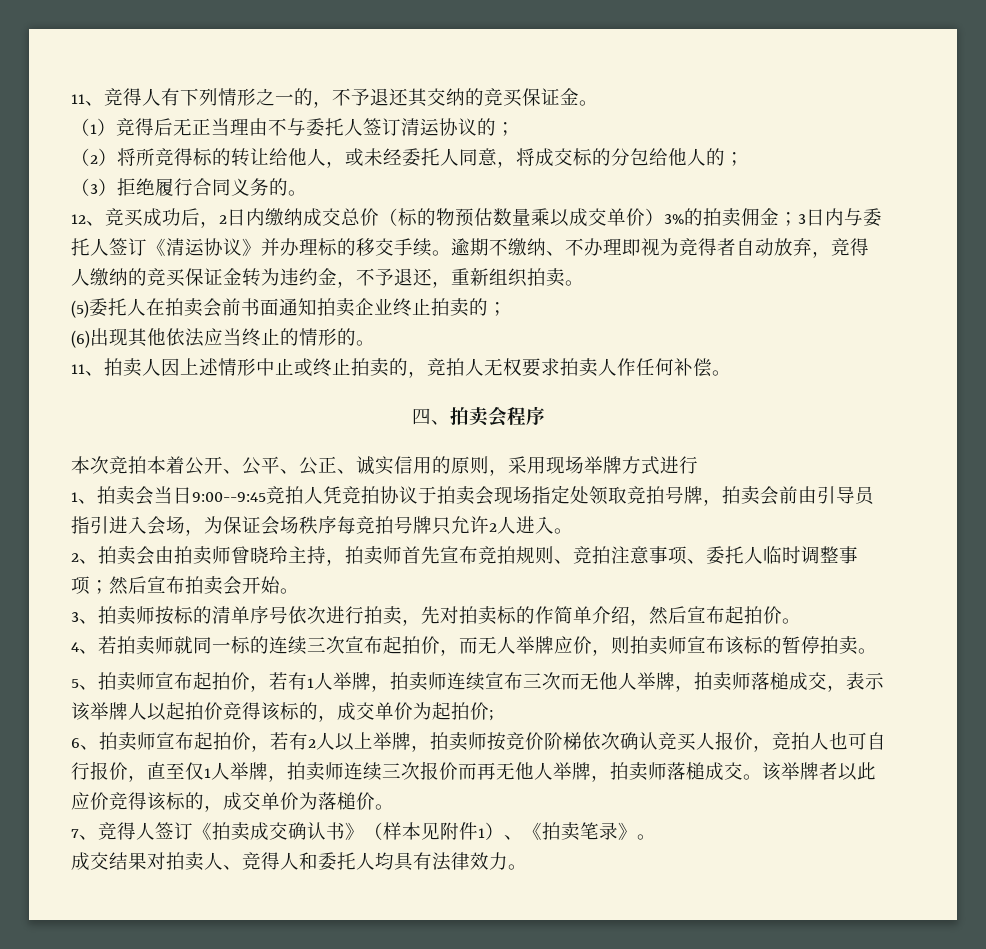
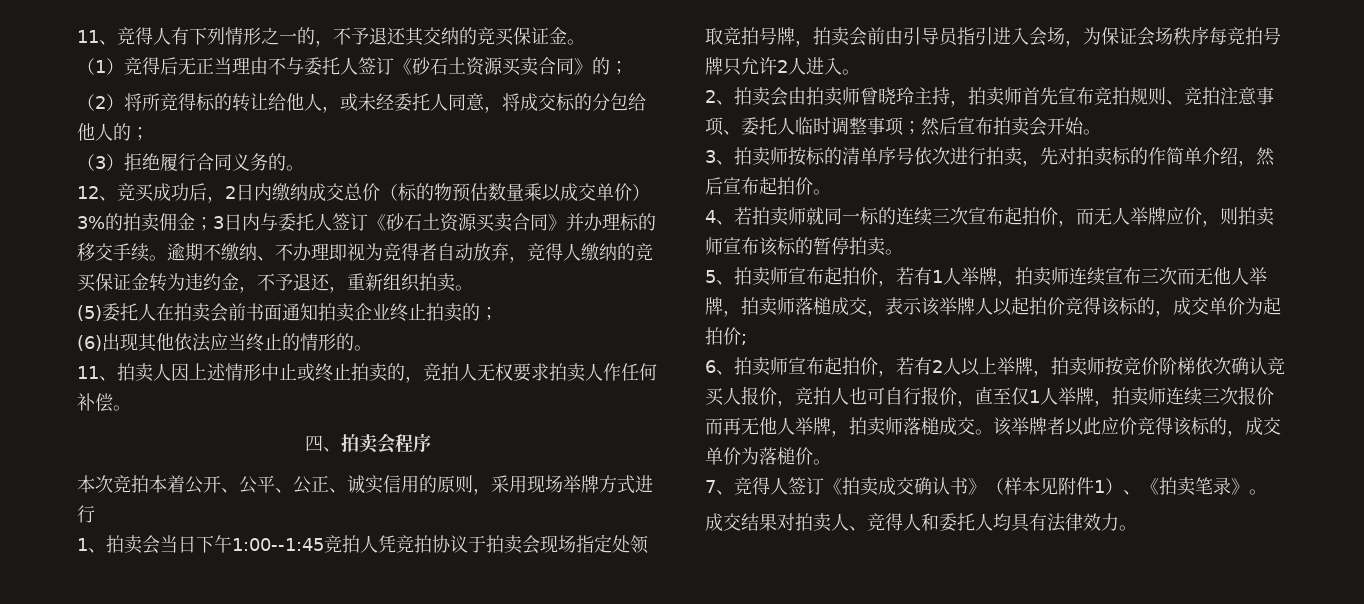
[401,118,477,136] 清运协议 -> [394,57,592,76] 《砂石土资源买卖合同》
[166,238,242,256] 清运协议 -> [386,213,548,232] 砂石土资源买卖合同
[192,492,266,502] 9:00--9:45 -> [196,535,324,553] 下午1:00--1:45

